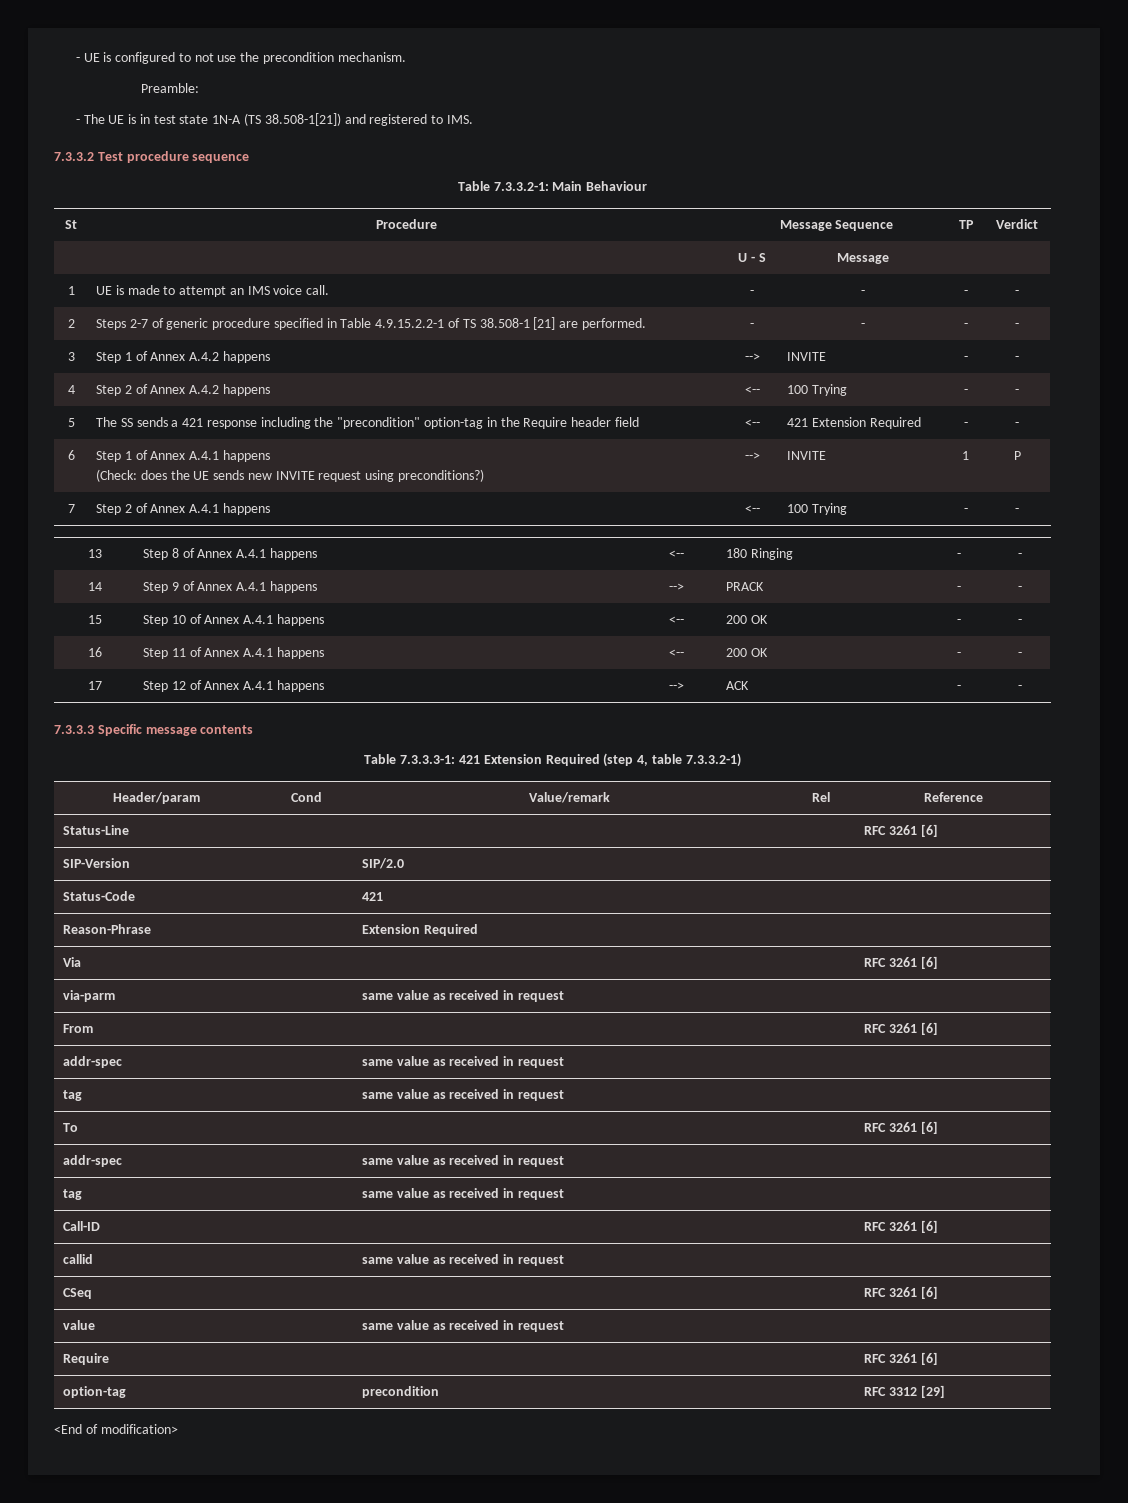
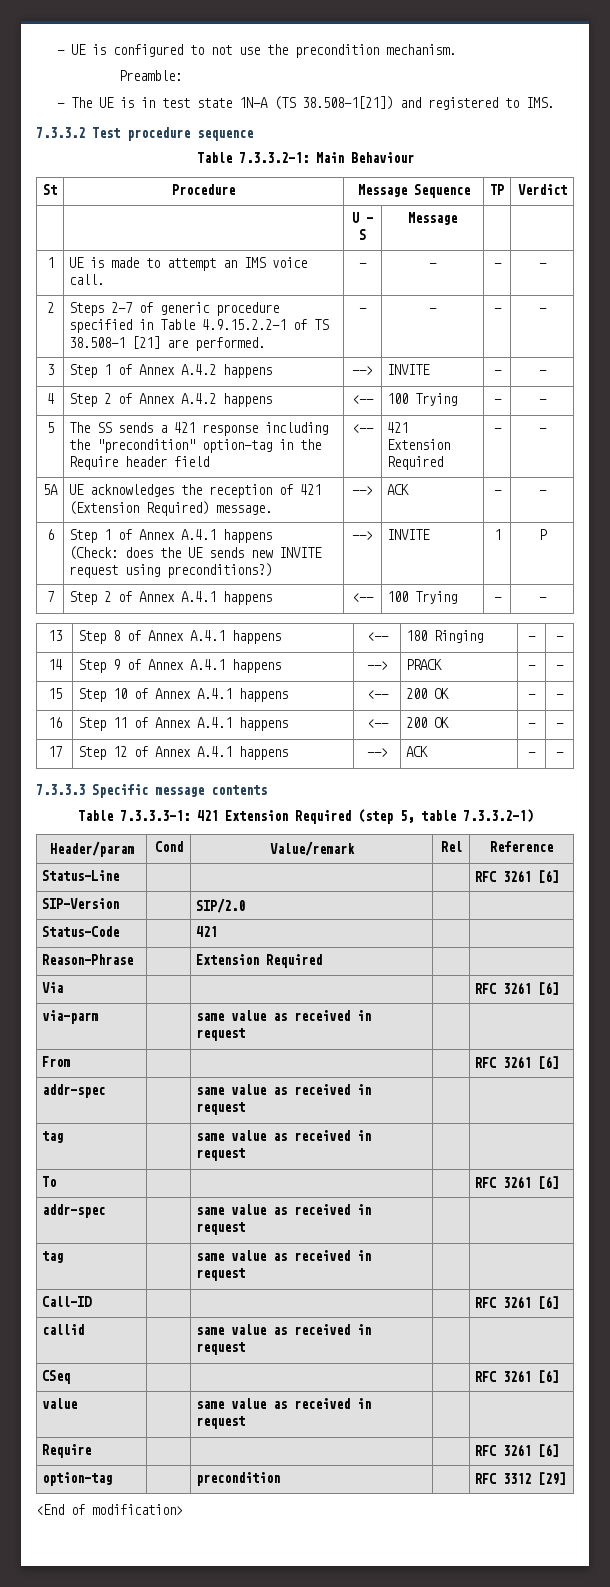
(1019, 424) none -> [43,484,58,495] [69,484,322,498] [69,501,273,516] [352,486,373,495] [387,484,410,495] [493,490,502,495] [538,490,547,495] // 5A | UE acknowledges the reception of 421 (Extension Required) message. | --> | ACK | - | -
[637,755,649,766] 4, -> [399,810,414,823] 5,

